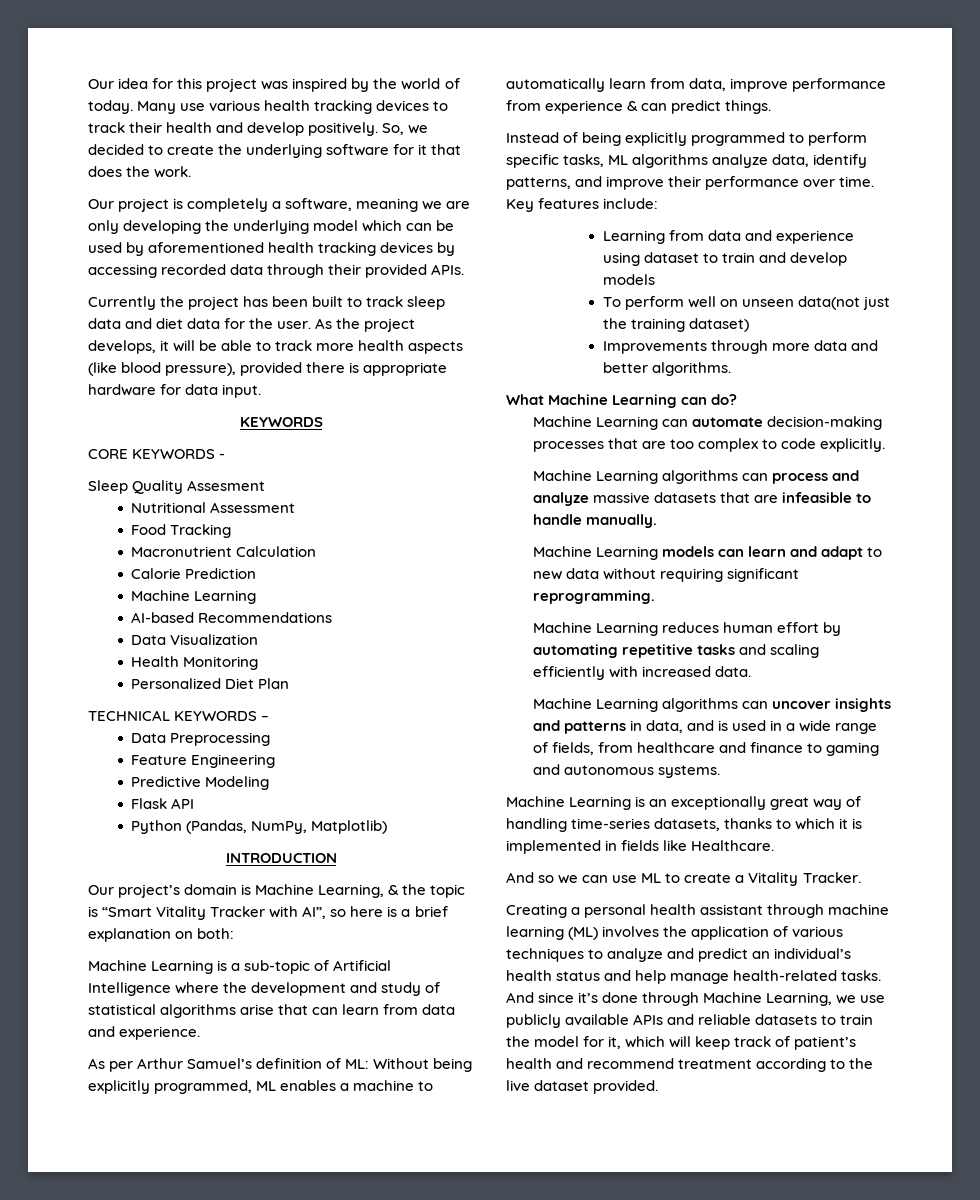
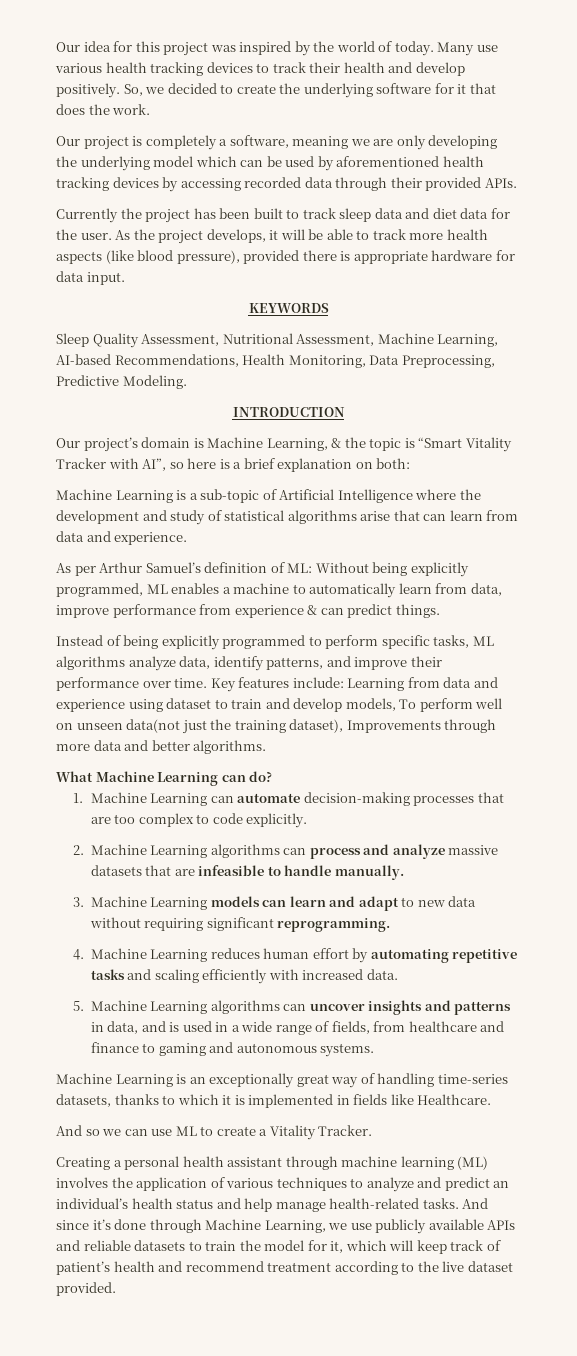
[88,449,226,459] // CORE KEYWORDS - -> (329, 308) none
[187,480,266,491] [131,502,296,513] [131,524,232,538] [131,546,317,557] [131,568,257,579] [131,590,257,604] [131,612,333,623] [131,634,259,645] [131,656,259,670] [131,678,290,689] [88,710,270,721] [131,732,271,746] [131,754,276,768] [131,776,270,790] [131,798,195,809] [131,820,388,834] Assesment // Nutritional Assessment // Food Tracking // Macronutrient Calculation // Calorie Prediction // Machine Learning // AI-based Recommendations // Data Visualization // Health Monitoring // Personalized Diet Plan // TECHNICAL KEYWORDS – // Data Preprocessing // Feature Engineering // Predictive Modeling // Flask API // Python (Pandas, NumPy, Matplotlib) -> [141,333,499,347] [56,354,495,368] [56,375,187,389] Assessment, Nutritional Assessment, Machine Learning, AI-based Recommendations, Health Monitoring, Data Preprocessing, Predictive Modeling.
(659, 203) // -> (344, 682) none
[602,274,655,285] models // -> [345,698,396,711] models,
[689,318,750,332] dataset) // -> [289,719,344,733] dataset),
(738, 399) none -> [73,793,84,803] 1.
(886, 445) none -> [73,845,85,855] 2.
(657, 521) none -> [73,897,85,907] 3.
(655, 597) none -> [73,949,85,960] 4.
(751, 671) none -> [73,1001,85,1011] 5.

